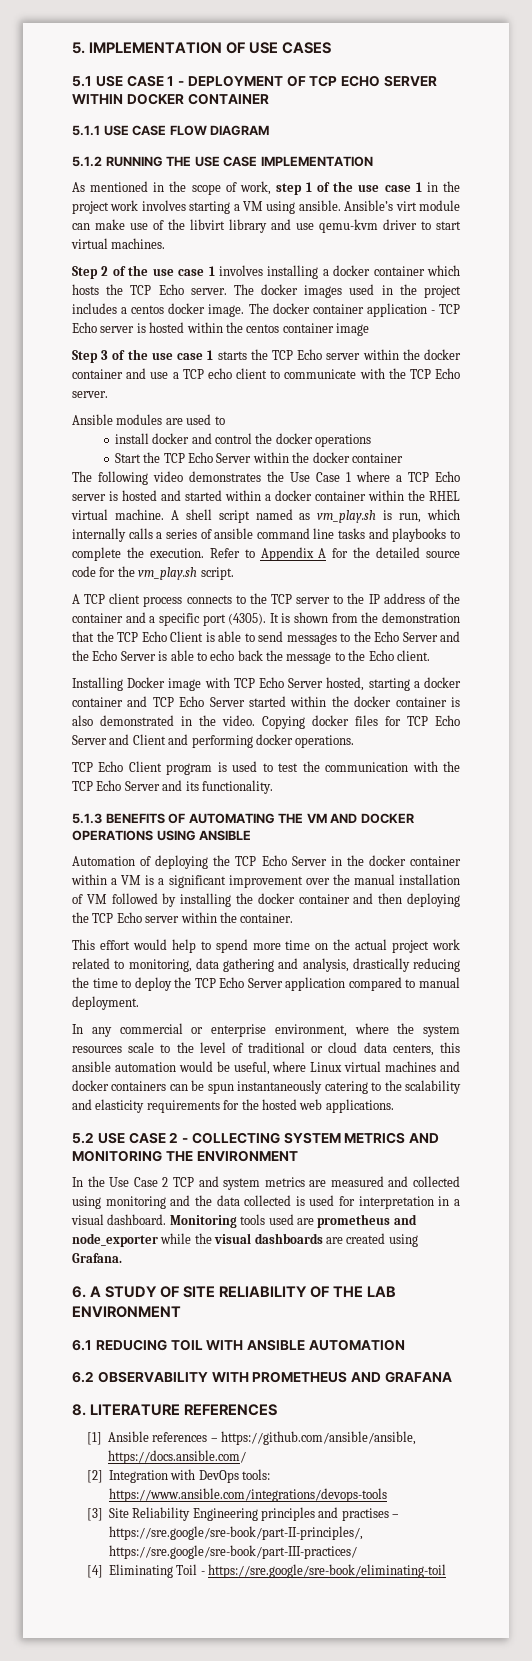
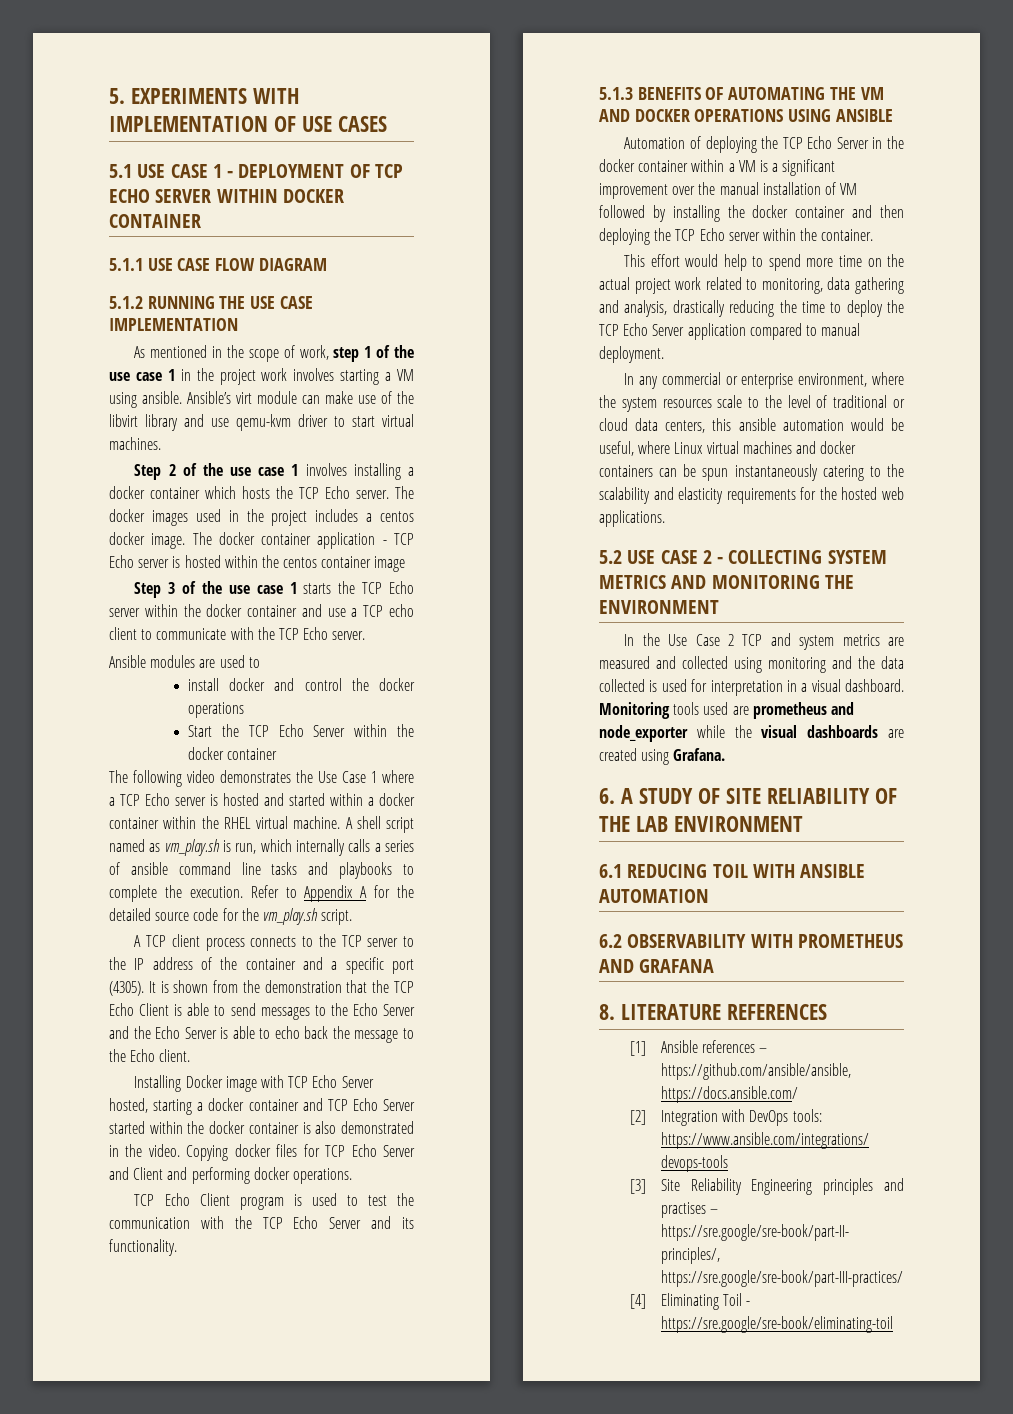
(85, 48) none -> [130,88,299,104] EXPERIMENTS WITH

